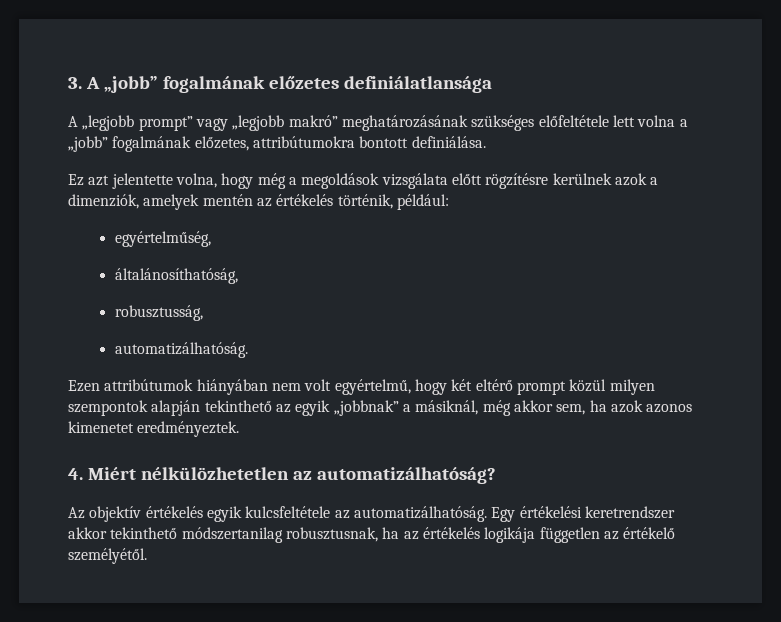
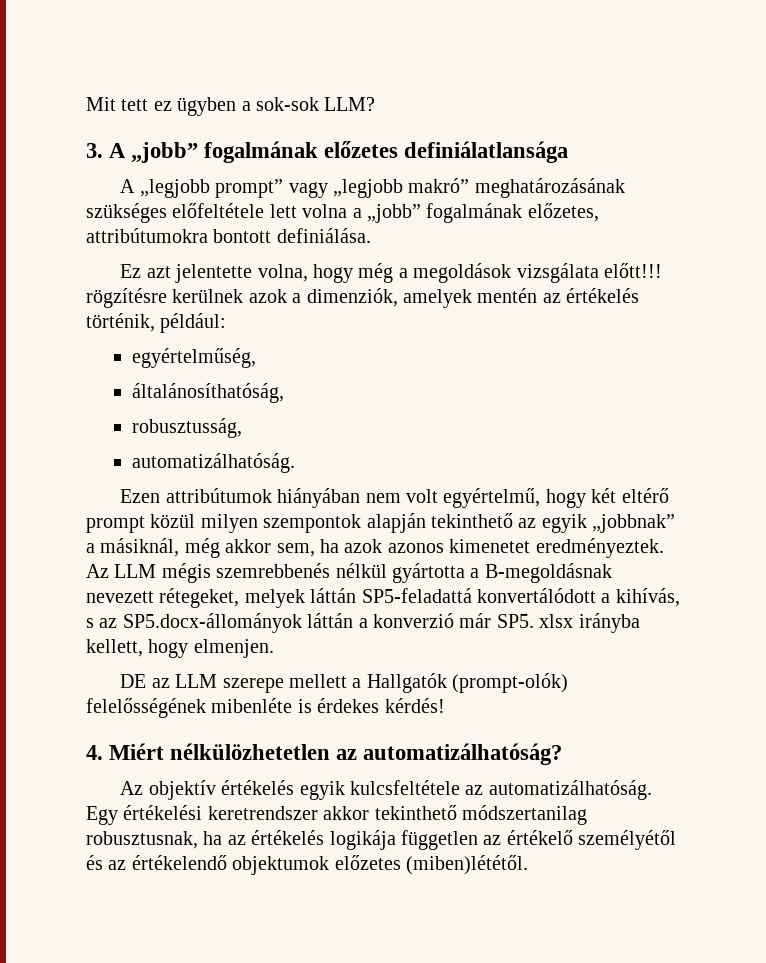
(68, 83) none -> [86,97,376,116] Mit tett ez ügyben a sok-sok LLM? //
[451,173,482,185] előtt -> [603,263,662,278] előtt!!!
(240, 429) none -> [86,563,612,583] [86,588,680,608] [86,613,640,633] [86,639,274,658] [120,673,569,693] [86,698,445,718] Az LLM mégis szemrebbenés nélkül gyártotta a B-megoldásnak nevezett rétegeket, melyek láttán SP5-feladattá konvertálódott a kihívás, s az SP5.docx-állományok láttán a konverzió már SP5. xlsx irányba kellett, hogy elmenjen. // DE az LLM szerepe mellett a Hallgatók (prompt-olók) felelősségének mibenléte is érdekes kérdés!
[68,548,147,564] személyétől. -> [578,830,677,850] [86,855,528,875] személyétől és az értékelendő objektumok előzetes (miben)lététől.

